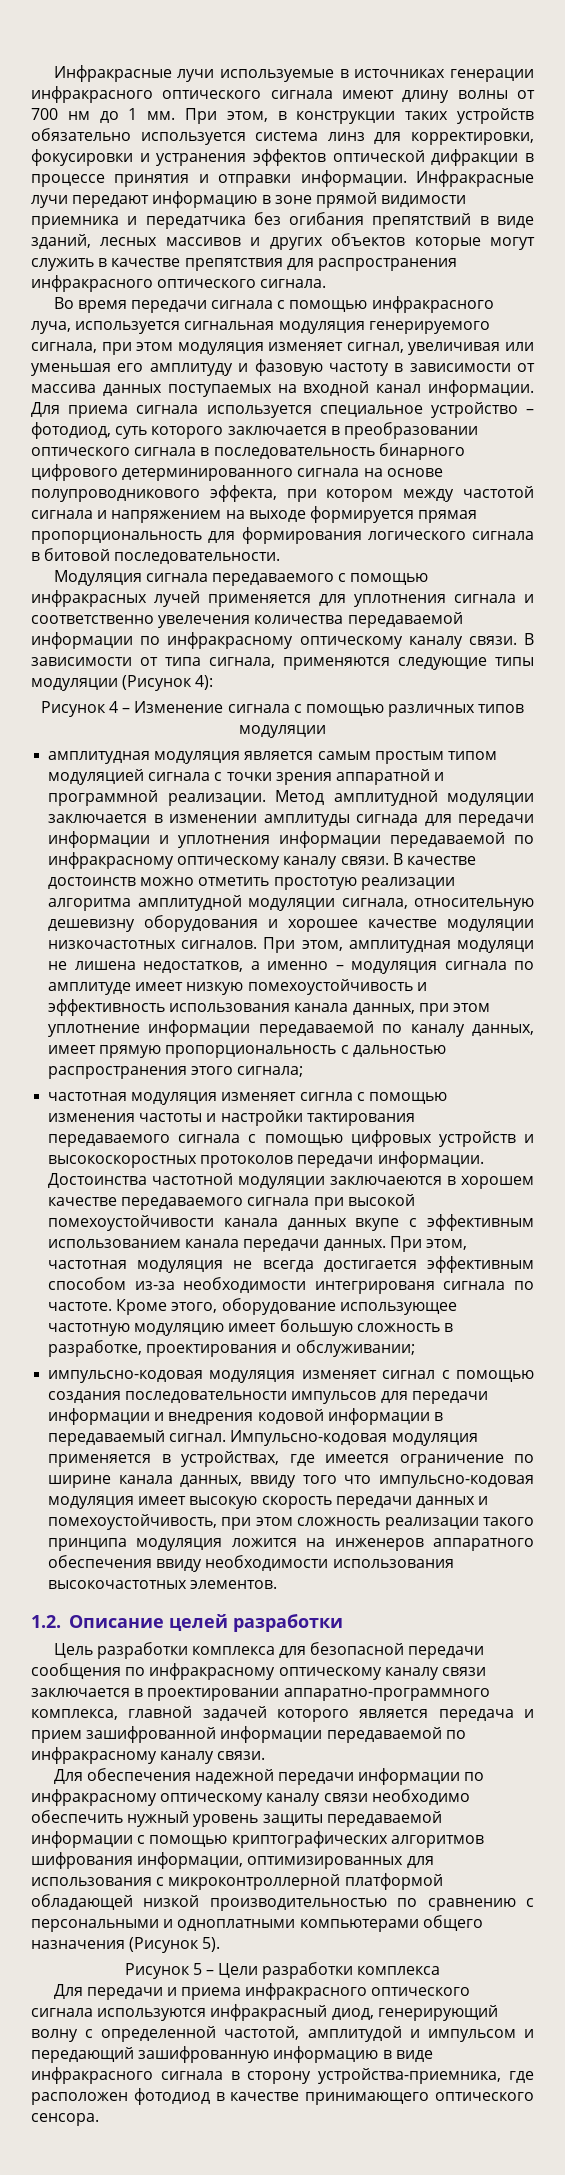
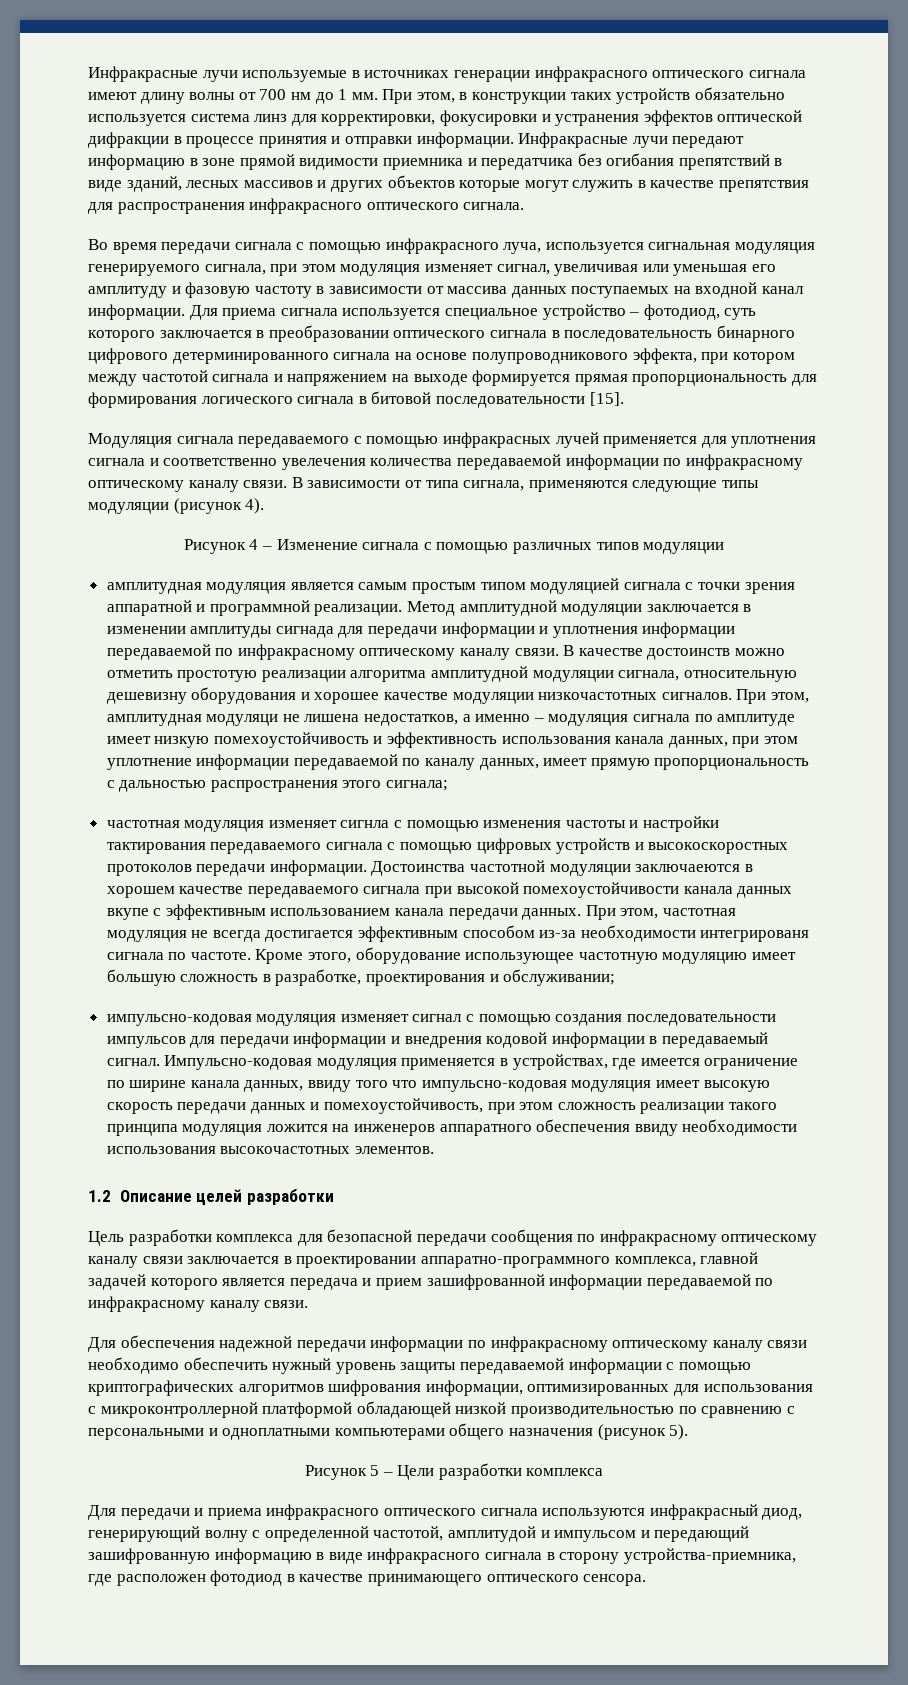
[114,552,281,564] последовательности. -> [435,392,624,408] последовательности [15].
[122,675,214,691] (Рисунок 4): -> [173,498,265,514] (рисунок 4).
[31,1615,61,1628] 1.2. -> [88,1190,111,1202] 1.2
[129,1937,200,1953] (Рисунок -> [597,1424,666,1440] (рисунок

